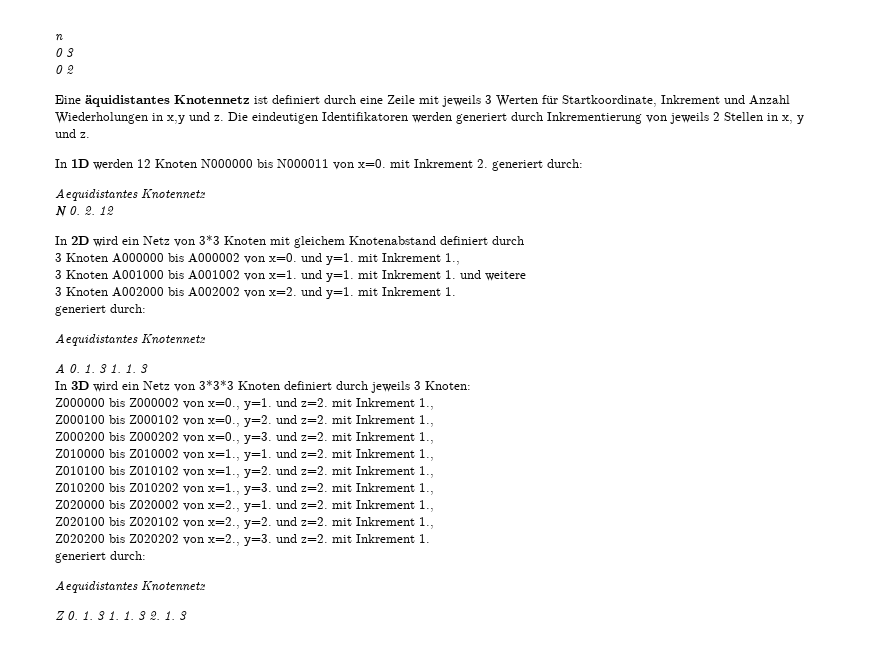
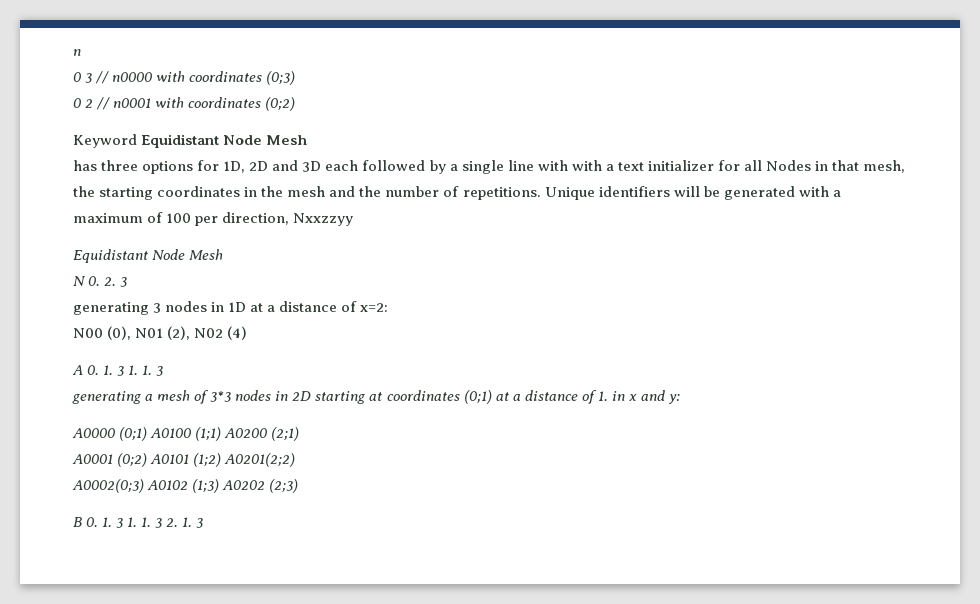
[55,65,74,74] [55,95,790,107] [55,112,804,124] [55,129,90,138] [55,159,583,171] [55,188,206,201] [55,206,114,218] [55,235,524,248] [55,253,460,265] [55,270,526,282] [55,287,456,299] [55,304,146,316] [55,333,206,346] // 0 2 // Eine äquidistantes Knotennetz ist definiert durch eine Zeile mit jeweils 3 Werten für Startkoordinate, Inkrement und Anzahl Wiederholungen in x,y und z. Die eindeutigen Identifikatoren werden generiert durch Inkrementierung von jeweils 2 Stellen in x, y und z. // In 1D werden 12 Knoten N000000 bis N000011 von x=0. mit Inkrement 2. generiert durch: // Aequidistantes Knotennetz // N 0. 2. 12 // In 2D wird ein Netz von 3*3 Knoten mit gleichem Knotenabstand definiert durch // 3 Knoten A000000 bis A000002 von x=0. und y=1. mit Inkrement 1., // 3 Knoten A001000 bis A001002 von x=1. und y=1. mit Inkrement 1. und weitere // 3 Knoten A002000 bis A002002 von x=2. und y=1. mit Inkrement 1. // generiert durch: // Aequidistantes Knotennetz -> [95,71,296,85] [73,97,296,111] [73,134,308,148] [73,160,906,174] [73,186,841,200] [73,212,354,226] [73,249,224,263] [73,276,128,287] [73,301,389,315] [73,326,248,340] // n0000 with coordinates (0;3) // 0 2 // n0001 with coordinates (0;2) // Keyword Equidistant Node Mesh // has three options for 1D, 2D and 3D each followed by a single line with with a text initializer for all Nodes in that mesh, the starting coordinates in the mesh and the number of repetitions. Unique identifiers will be generated with a maximum of 100 per direction, Nxxzzyy // Equidistant Node Mesh // N 0. 2. 3 // generating 3 nodes in 1D at a distance of x=2: // N00 (0), N01 (2), N02 (4)
[55,380,471,393] [55,398,434,410] [55,415,434,427] [55,432,434,444] [55,449,434,461] [55,466,434,478] [55,483,434,495] [55,500,434,512] [55,517,434,529] [55,534,430,546] [55,551,146,563] [55,580,206,593] [55,611,65,620] In 3D wird ein Netz von 3*3*3 Knoten definiert durch jeweils 3 Knoten: // Z000000 bis Z000002 von x=0., y=1. und z=2. mit Inkrement 1., // Z000100 bis Z000102 von x=0., y=2. und z=2. mit Inkrement 1., // Z000200 bis Z000202 von x=0., y=3. und z=2. mit Inkrement 1., // Z010000 bis Z010002 von x=1., y=1. und z=2. mit Inkrement 1., // Z010100 bis Z010102 von x=1., y=2. und z=2. mit Inkrement 1., // Z010200 bis Z010202 von x=1., y=3. und z=2. mit Inkrement 1., // Z020000 bis Z020002 von x=2., y=1. und z=2. mit Inkrement 1., // Z020100 bis Z020102 von x=2., y=2. und z=2. mit Inkrement 1., // Z020200 bis Z020202 von x=2., y=3. und z=2. mit Inkrement 1. // generiert durch: // Aequidistantes Knotennetz // Z -> [72,390,680,404] [72,427,300,441] [72,453,296,467] [72,479,299,493] [73,517,82,527] generating a mesh of 3*3 nodes in 2D starting at coordinates (0;1) at a distance of 1. in x and y: // A0000 (0;1) A0100 (1;1) A0200 (2;1) // A0001 (0;2) A0101 (1;2) A0201(2;2) // A0002(0;3) A0102 (1;3) A0202 (2;3) // B

